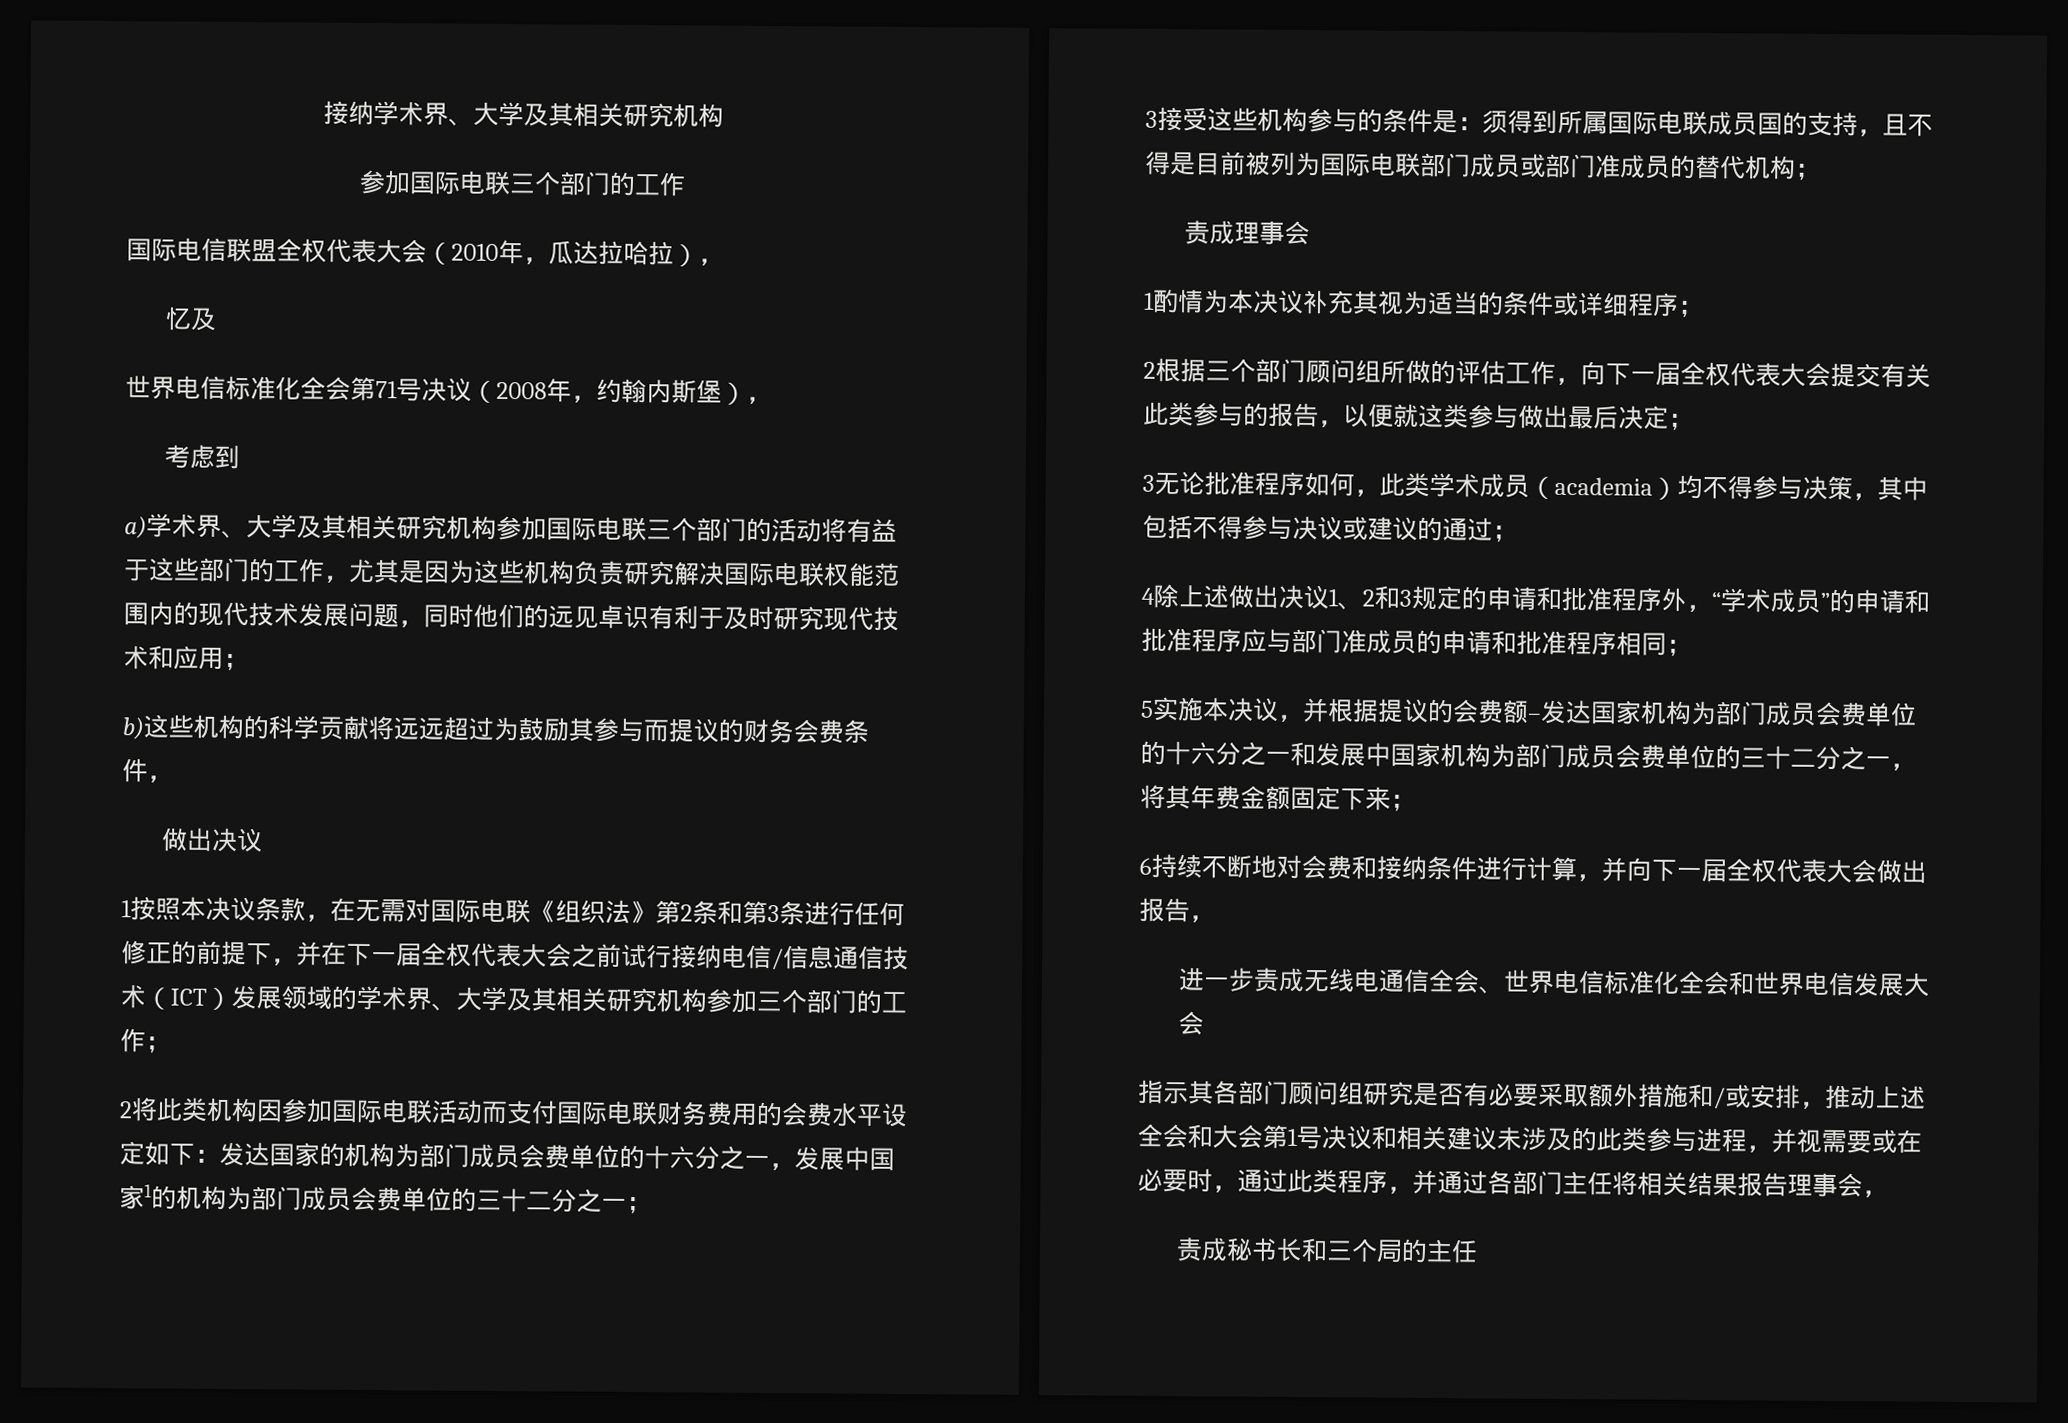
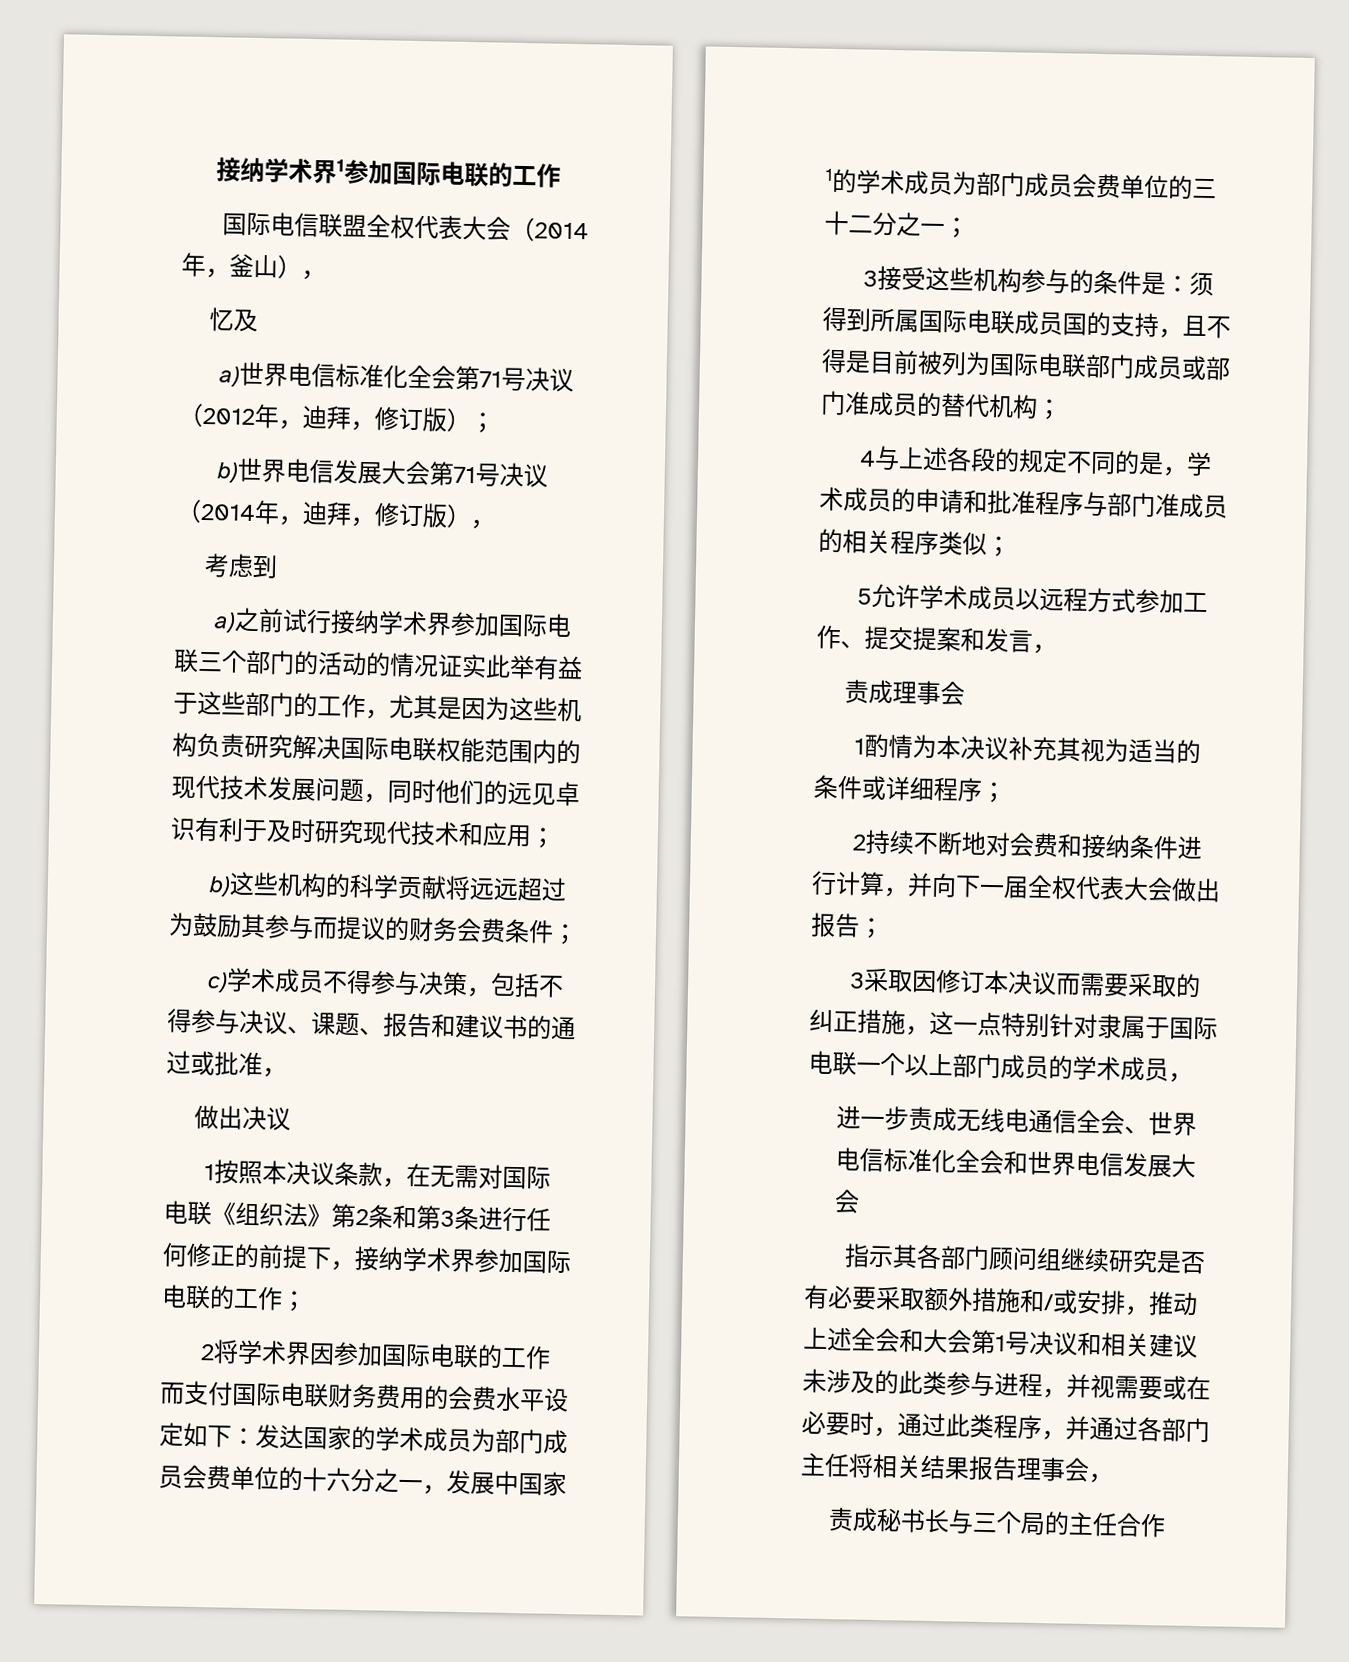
[322,100,724,128] [359,169,611,196] 接纳学术界、大学及其相关研究机构 // 参加国际电联三个部门 -> [216,157,489,188] 接纳学术界1参加国际电联
[451,239,674,266] 2010年，瓜达拉哈拉 -> [534,222,590,240] [181,252,278,279] 2014年，釜山
(217, 319) none -> [219,366,241,387] a)
[496,378,772,406] [163,444,240,470] [124,513,497,540] 2008年，约翰内斯堡）， // 考虑到 // a)学术界、大学及其相关研究机构 -> [202,403,495,434] [217,457,549,488] [176,499,495,530] [204,553,279,579] [214,607,453,636] 2012年，迪拜，修订版）； // b)世界电信发展大会第71号决议（2014年，迪拜，修订版）， // 考虑到 // a)之前试行接纳学术界
[821,518,847,543] 将 -> [365,652,535,680] 的情况证实此举
(148, 770) none -> [552,923,578,946] [207,967,565,998] [167,1008,576,1041] [166,1050,263,1077] ； // c)学术成员不得参与决策，包括不得参与决议、课题、报告和建议书的通过或批准
[296,941,909,971] [120,984,857,1014] 并在下一届全权代表大会之前试行接纳电信/信息通信技术（ICT）发展领域的学术界、大学及其相关研究机构参加三个部门 -> [354,1245,571,1275] [161,1284,211,1310] 接纳学术界参加国际电联
[156,1097,258,1123] 此类机构 -> [237,1339,312,1366] 学术界
[431,1099,483,1124] 活动 -> [477,1344,552,1370] 的工作
[344,1142,395,1168] 机构 -> [375,1426,472,1453] 学术成员
[176,1185,227,1210] 机构 -> [856,169,953,196] 学术成员
(1821, 172) none -> [859,445,1213,477] [819,486,1228,519] [818,528,1011,558] [857,583,1209,614] [816,624,1057,655] // 4与上述各段的规定不同的是，学术成员的申请和批准程序与部门准成员的相关程序类似； // 5允许学术成员以远程方式参加工作、提交提案和发言，
[1155,357,1931,388] [1143,401,1694,431] [1142,471,1928,502] [1142,514,1518,543] [1141,583,1930,614] [1141,627,1692,657] [1140,696,1917,727] [1140,740,1916,772] [1140,784,1416,812] [1139,857,1152,875] 根据三个部门顾问组所做的评估工作，向下一届全权代表大会提交有关此类参与的报告，以便就这类参与做出最后决定； // 3无论批准程序如何，此类学术成员（academia）均不得参与决策，其中包括不得参与决议或建议的通过； // 4除上述做出决议1、2和3规定的申请和批准程序外，“学术成员”的申请和批准程序应与部门准成员的申请和批准程序相同； // 5实施本决议，并根据提议的会费额–发达国家机构为部门成员会费单位的十六分之一和发展中国家机构为部门成员会费单位的三十二分之一，将其年费金额固定下来； // 6 -> (867, 842) none
(1190, 910) none -> [858,917,884,939] [850,967,1202,999] [809,1009,1218,1041] [808,1050,1169,1082] ； // 3采取因修订本决议而需要采取的纠正措施，这一点特别针对隶属于国际电联一个以上部门成员的学术成员
(1364, 1093) none -> [1060,1247,1111,1273] 继续
[1300,1238,1328,1263] 和 -> [948,1509,975,1534] 与
(1478, 1251) none -> [1116,1512,1167,1538] 合作

